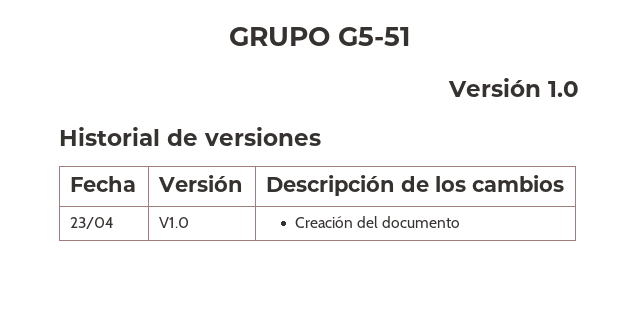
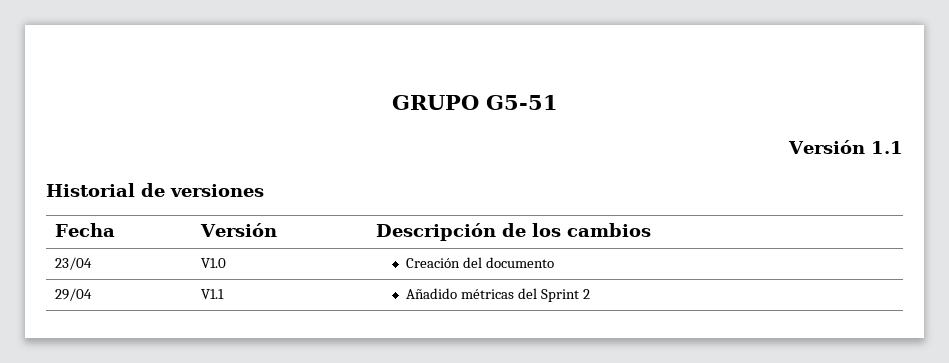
[548,81,579,97] 1.0 -> [871,141,903,154] 1.1
(461, 222) none -> [55,288,93,301] [201,289,225,299] [406,288,590,302] // 29/04 | V1.1 | Añadido métricas del Sprint 2

